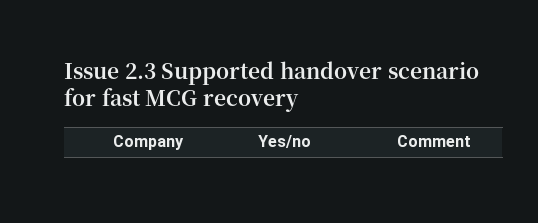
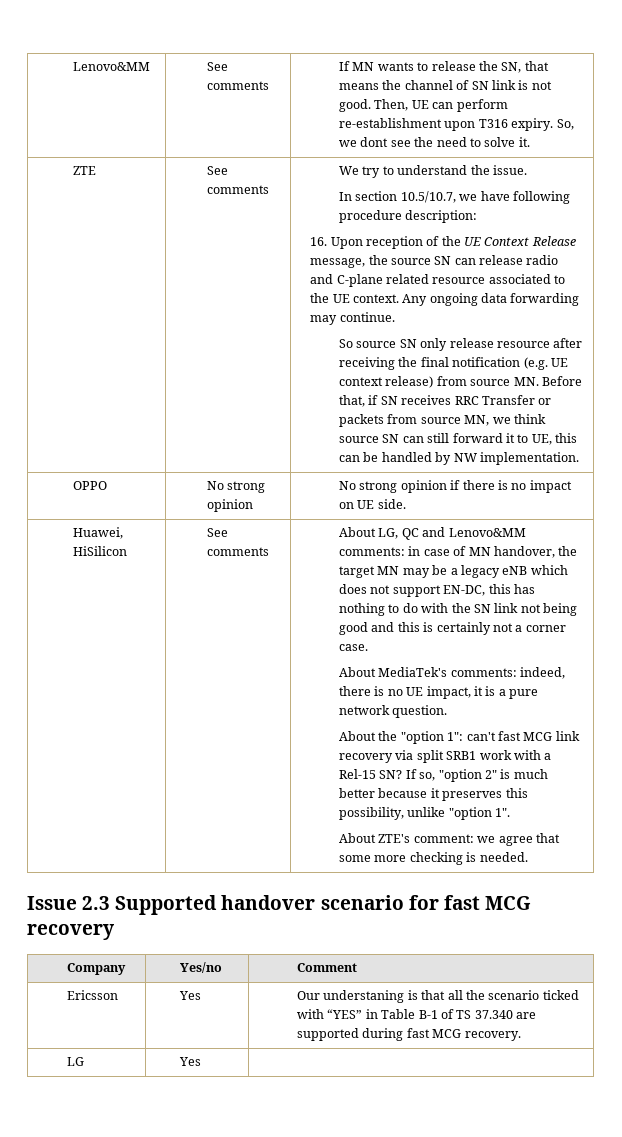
(64, 71) none -> [72,62,150,71] [206,62,228,71] [206,81,269,90] [339,61,549,73] [339,80,552,90] [339,99,508,112] [339,118,574,131] [339,137,530,147] [72,166,96,175] [206,166,228,175] [206,185,269,194] [339,165,527,178] [339,191,570,204] [339,210,478,223] [310,236,576,249] [310,255,559,268] [310,274,566,287] [310,293,580,306] [310,312,395,325] [339,338,583,351] [339,357,568,370] [339,376,582,388] [339,395,552,407] [339,414,546,427] [339,433,578,445] [339,452,579,465] [72,481,107,490] [206,481,266,493] [206,499,253,512] [339,480,572,493] [339,499,406,509] [72,527,123,539] [72,546,127,556] [206,528,228,537] [206,547,269,556] [339,527,526,540] [339,546,578,558] [339,565,568,578] [339,584,535,597] [339,603,578,616] [339,622,566,635] [339,644,369,651] [339,667,566,679] [339,686,539,699] [339,705,448,718] [339,731,580,744] [339,750,552,763] [339,769,548,782] [339,788,528,801] [339,807,511,820] [339,833,560,846] [339,852,528,865] Lenovo&MM | See comments | If MN wants to release the SN, that means the channel of SN link is not good. Then, UE can perform re-establishment upon T316 expiry. So, we dont see the need to solve it. // ZTE | See comments | We try to understand the issue. // In section 10.5/10.7, we have following procedure description: // 16. Upon reception of the UE Context Release message, the source SN can release radio and C-plane related resource associated to the UE context. Any ongoing data forwarding may continue. // So source SN only release resource after receiving the final notification (e.g. UE context release) from source MN. Before that, if SN receives RRC Transfer or packets from source MN, we think source SN can still forward it to UE, this can be handled by NW implementation. // OPPO | No strong opinion | No strong opinion if there is no impact on UE side. // Huawei, HiSilicon | See comments | About LG, QC and Lenovo&MM comments: in case of MN handover, the target MN may be a legacy eNB which does not support EN-DC, this has nothing to do with the SN link not being good and this is certainly not a corner case. // About MediaTek's comments: indeed, there is no UE impact, it is a pure network question. // About the "option 1": can't fast MCG link recovery via split SRB1 work with a Rel-15 SN? If so, "option 2" is much better because it preserves this possibility, unlike "option 1". // About ZTE's comment: we agree that some more checking is needed. //
(472, 141) none -> [66,990,118,1000] [179,991,202,1000] [297,990,579,1003] [297,1009,537,1019] [297,1028,521,1041] [66,1057,84,1066] [179,1057,202,1066] // Ericsson | Yes | Our understaning is that all the scenario ticked with “YES” in Table B-1 of TS 37.340 are supported during fast MCG recovery. // LG | Yes |

